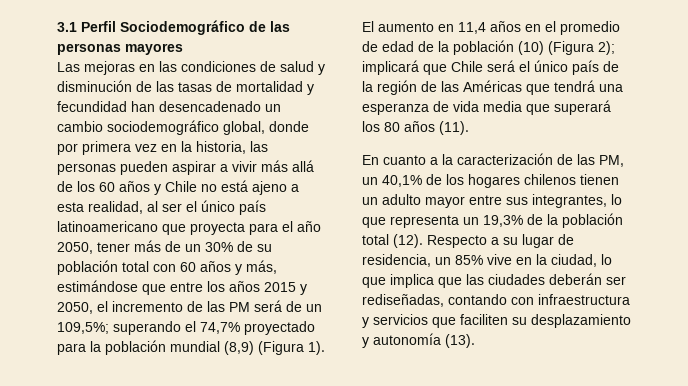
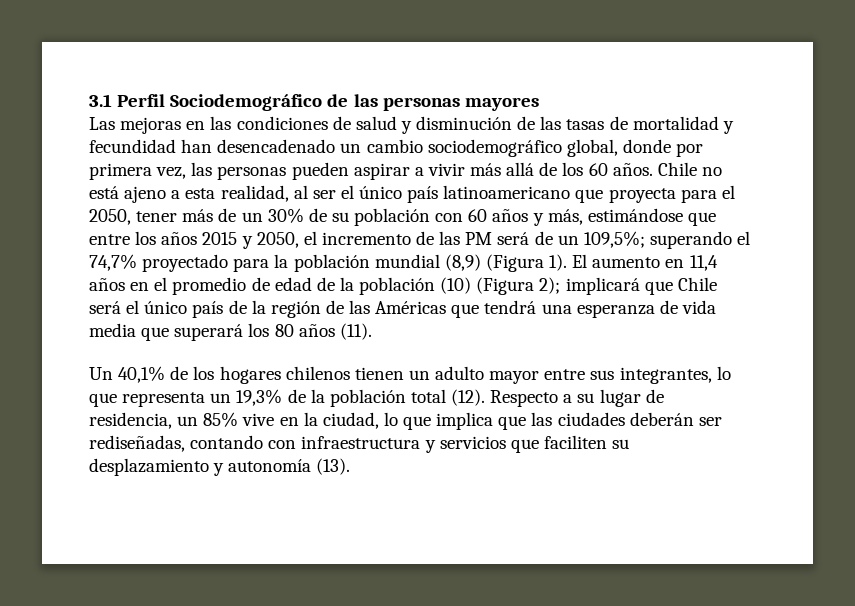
[135,141,246,154] vez en la historia, -> [156,167,187,179] vez,
[119,181,161,195] años y -> [612,163,653,176] años.
[297,221,321,232] año -> (735, 192) none
[122,261,149,272] total -> (431, 217) none
[362,153,624,167] [362,177,378,185] En cuanto a la caracterización de las PM, un -> [89,367,113,380] Un

